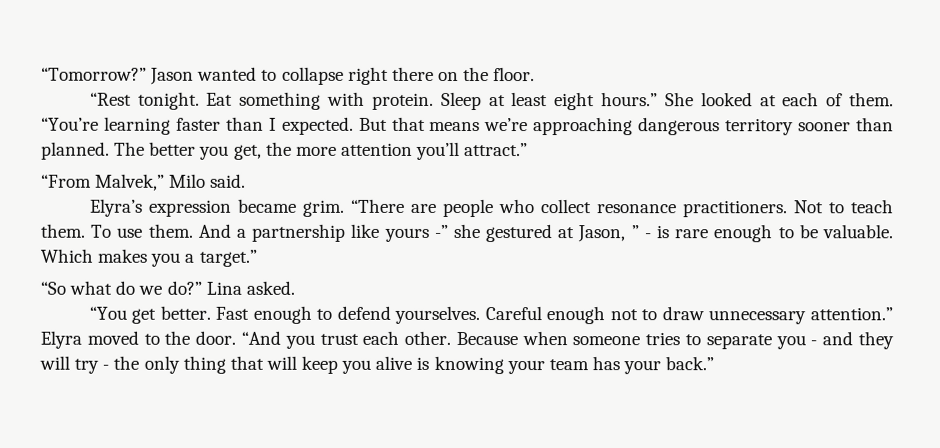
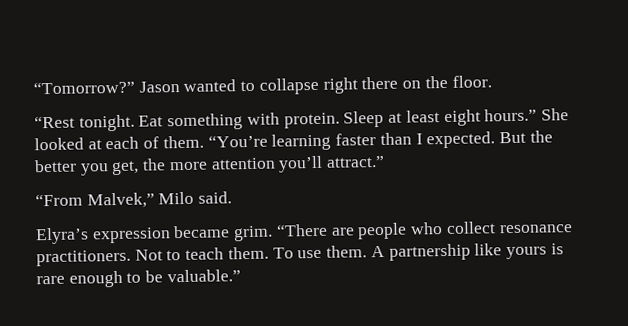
[391,116,895,136] [41,141,146,160] that means we’re approaching dangerous territory sooner than planned. The -> [529,130,553,143] the
[197,223,246,238] And a -> [370,245,385,258] A
[433,223,651,243] -” she gestured at Jason, ” - -> (547, 253) none
[821,224,893,239] [40,248,257,267] [40,280,295,295] [88,305,893,325] [40,330,894,350] [39,355,715,375] valuable. Which makes you a target.” // “So what do we do?” Lina asked. // “You get better. Fast enough to defend yourselves. Careful enough not to draw unnecessary attention.” Elyra moved to the door. “And you trust each other. Because when someone tries to separate you - and they will try - the only thing that will keep you alive is knowing your team has your back.” -> [166,269,241,283] valuable.”

